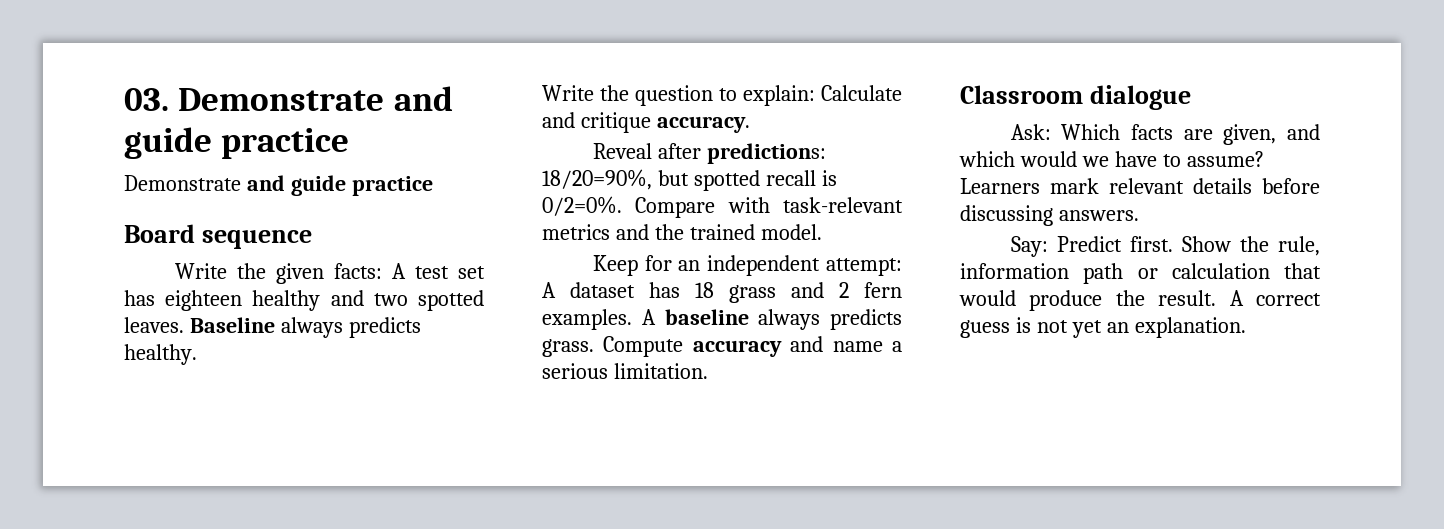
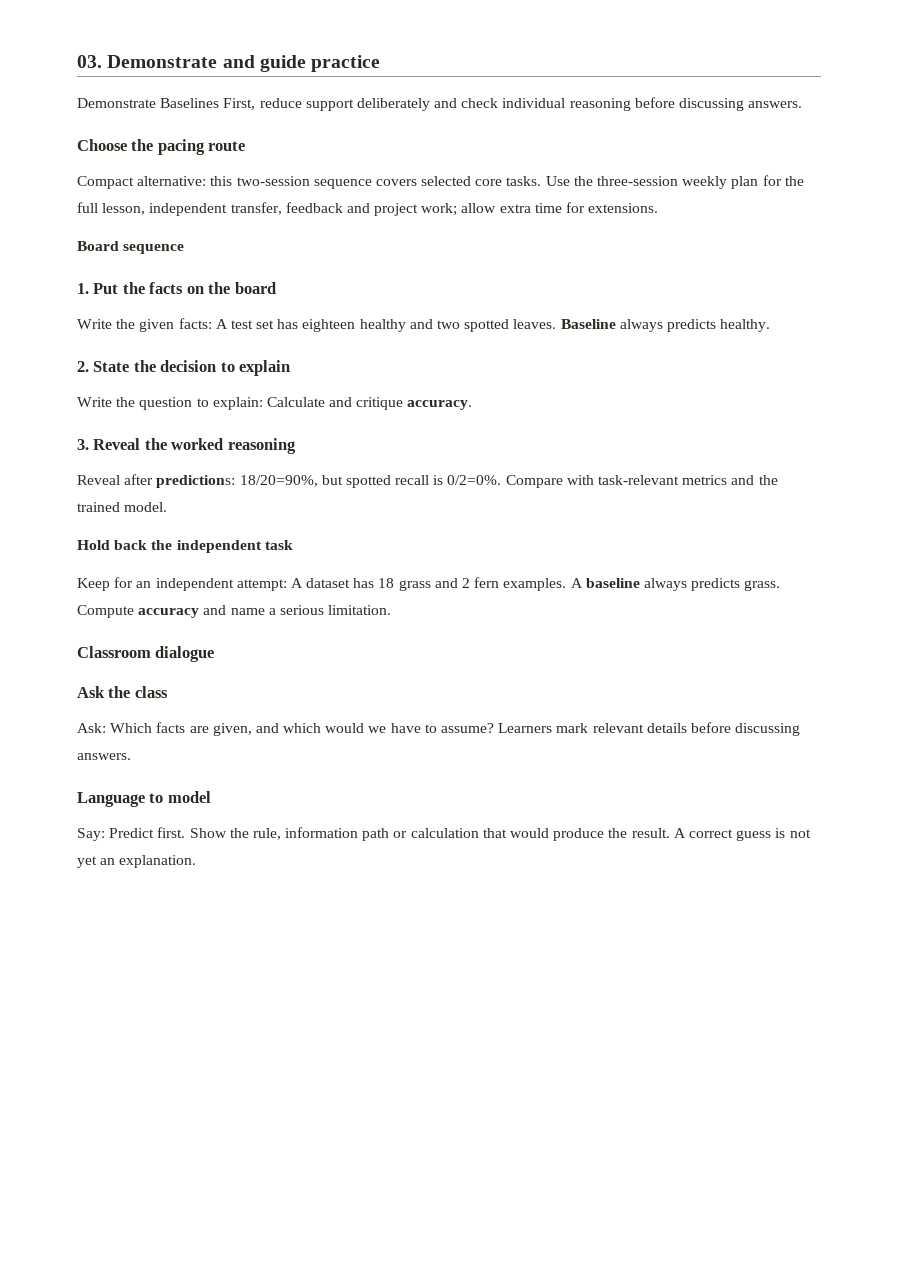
[246,175,433,196] [124,224,312,249] and guide practice // Board sequence -> [160,97,803,111] [77,139,246,155] [77,175,804,189] [77,202,659,216] [77,241,185,254] [77,282,276,294] Baselines First, reduce support deliberately and check individual reasoning before discussing answers. // Choose the pacing route // Compact alternative: this two-session sequence covers selected core tasks. Use the three-session weekly plan for the full lesson, independent transfer, feedback and project work; allow extra time for extensions. // Board sequence // 1. Put the facts on the board
(197, 354) none -> [77,360,291,376] // 2. State the decision to explain
(750, 124) none -> [77,438,296,454] // 3. Reveal the worked reasoning
(822, 232) none -> [77,540,293,553] // Hold back the independent task
(1191, 97) none -> [77,686,168,698] // Ask the class
(1139, 215) none -> [77,791,211,807] // Language to model

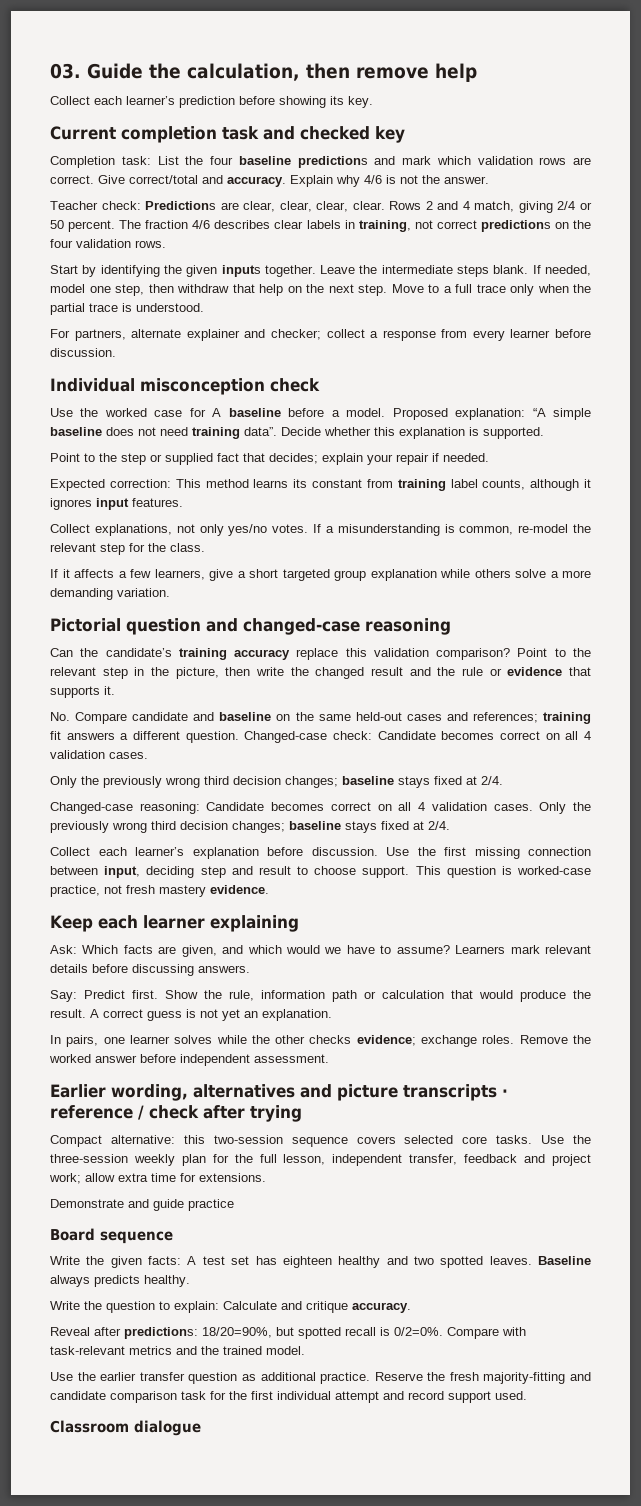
[107,55,381,72] [77,97,803,111] [77,139,246,155] Demonstrate and guide practice // Demonstrate Baselines First, reduce support deliberately and check individual reasoning before discussing answers. // Choose the pacing route -> [87,63,477,82] [50,96,373,108] [50,126,405,143] [50,156,591,168] [50,175,489,187] [50,201,593,213] [50,220,591,232] [50,239,166,248] [50,265,592,277] [50,284,591,296] [50,303,204,315] [50,329,591,341] [50,348,116,357] [50,378,320,395] [50,408,591,420] [50,427,544,439] [50,453,489,465] [50,479,591,491] [50,498,183,510] [50,524,591,536] [50,543,205,555] [50,569,591,581] [50,588,170,600] [50,618,451,635] [50,648,591,660] [50,667,592,679] [50,686,115,698] [50,712,591,724] [50,731,591,743] [50,750,148,759] [50,776,503,788] [50,802,592,814] [50,821,450,833] [50,847,591,859] [50,866,591,878] [50,885,269,897] [50,915,299,932] [50,945,592,957] [50,964,250,976] [50,990,591,1002] [50,1009,332,1021] [50,1035,592,1047] [49,1054,329,1066] [50,1084,508,1101] [50,1105,302,1122] Guide the calculation, then remove help // Collect each learner’s prediction before showing its key. // Current completion task and checked key // Completion task: List the four baseline predictions and mark which validation rows are correct. Give correct/total and accuracy. Explain why 4/6 is not the answer. // Teacher check: Predictions are clear, clear, clear, clear. Rows 2 and 4 match, giving 2/4 or 50 percent. The fraction 4/6 describes clear labels in training, not correct predictions on the four validation rows. // Start by identifying the given inputs together. Leave the intermediate steps blank. If needed, model one step, then withdraw that help on the next step. Move to a full trace only when the partial trace is understood. // For partners, alternate explainer and checker; collect a response from every learner before discussion. // Individual misconception check // Use the worked case for A baseline before a model. Proposed explanation: “A simple baseline does not need training data”. Decide whether this explanation is supported. // Point to the step or supplied fact that decides; explain your repair if needed. // Expected correction: This method learns its constant from training label counts, although it ignores input features. // Collect explanations, not only yes/no votes. If a misunderstanding is common, re-model the relevant step for the class. // If it affects a few learners, give a short targeted group explanation while others solve a more demanding variation. // Pictorial question and changed-case reasoning // Can the candidate’s training accuracy replace this validation comparison? Point to the relevant step in the picture, then write the changed result and the rule or evidence that supports it. // No. Compare candidate and baseline on the same held-out cases and references; training fit answers a different question. Changed-case check: Candidate becomes correct on all 4 validation cases. // Only the previously wrong third decision changes; baseline stays fixed at 2/4. // Changed-case reasoning: Candidate becomes correct on all 4 validation cases. Only the previously wrong third decision changes; baseline stays fixed at 2/4. // Collect each learner’s explanation before discussion. Use the first missing connection between input, deciding step and result to choose support. This question is worked-case practice, not fresh mastery evidence. // Keep each learner explaining // Ask: Which facts are given, and which would we have to assume? Learners mark relevant details before discussing answers. // Say: Predict first. Show the rule, information path or calculation that would produce the result. A correct guess is not yet an explanation. // In pairs, one learner solves while the other checks evidence; exchange roles. Remove the worked answer before independent assessment. // Earlier wording, alternatives and picture transcripts · reference / check after trying
[77,241,185,254] [77,282,276,294] Board sequence // 1. Put the facts on the board -> [50,1199,234,1211] [50,1228,173,1244] Demonstrate and guide practice // Board sequence
[77,360,291,376] // 2. State the decision to explain -> (190, 1281) none
[77,438,296,454] // 3. Reveal the worked reasoning -> (411, 1307) none
[77,540,293,553] [77,577,781,591] [77,605,392,618] [77,646,215,662] [77,686,168,698] [77,722,801,736] [77,753,131,760] [77,791,211,807] [77,827,811,841] [77,855,197,868] Hold back the independent task // Keep for an independent attempt: A dataset has 18 grass and 2 fern examples. A baseline always predicts grass. Compute accuracy and name a serious limitation. // Classroom dialogue // Ask the class // Ask: Which facts are given, and which would we have to assume? Learners mark relevant details before discussing answers. // Language to model // Say: Predict first. Show the rule, information path or calculation that would produce the result. A correct guess is not yet an explanation. -> [50,1372,591,1384] [50,1391,527,1403] [50,1420,201,1436] Use the earlier transfer question as additional practice. Reserve the fresh majority-fitting and candidate comparison task for the first individual attempt and record support used. // Classroom dialogue

